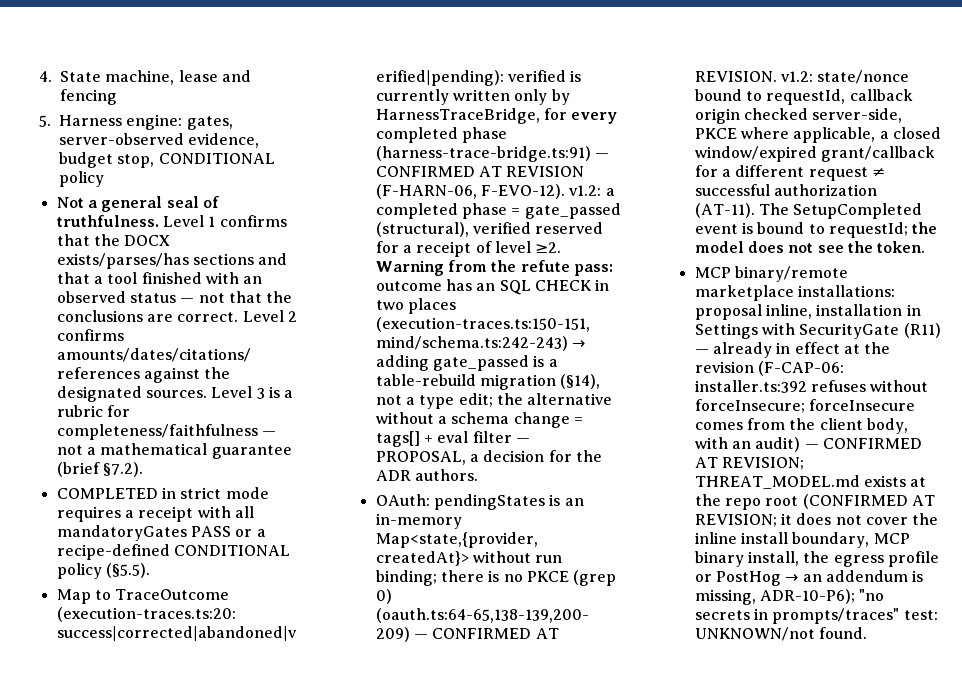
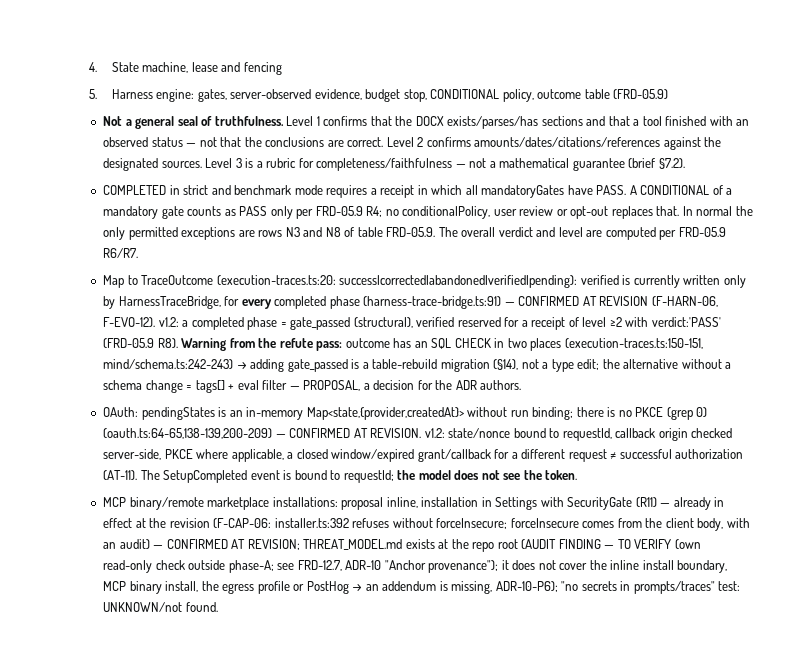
[59,171,105,187] policy -> [502,89,669,102] policy, outcome table (FRD-05.9)
(222, 493) none -> [211,185,292,195] and benchmark
[197,506,254,518] [56,525,266,541] [56,544,290,560] [56,563,150,579] with all mandatoryGates PASS or a recipe-defined CONDITIONAL policy (§5.5). -> [417,185,733,198] [103,206,753,219] [103,227,726,240] [103,248,139,258] in which all mandatoryGates have PASS. A CONDITIONAL of a mandatory gate counts as PASS only per FRD-05.9 R4; no conditionalPolicy, user review or opt-out replaces that. In normal the only permitted exceptions are rows N3 and N8 of table FRD-05.9. The overall verdict and level are computed per FRD-05.9 R6/R7.
[535,242,562,253] ≥2. -> [609,317,721,327] [103,338,178,348] ≥2 with verdict:'PASS' (FRD-05.9 R8).
[802,494,935,509] [694,514,777,527] (CONFIRMED AT REVISION; -> [521,539,701,549] [103,560,499,573] (AUDIT FINDING — TO VERIFY (own read-only check outside phase-A; see FRD-12.7, ADR-10 "Anchor provenance");

